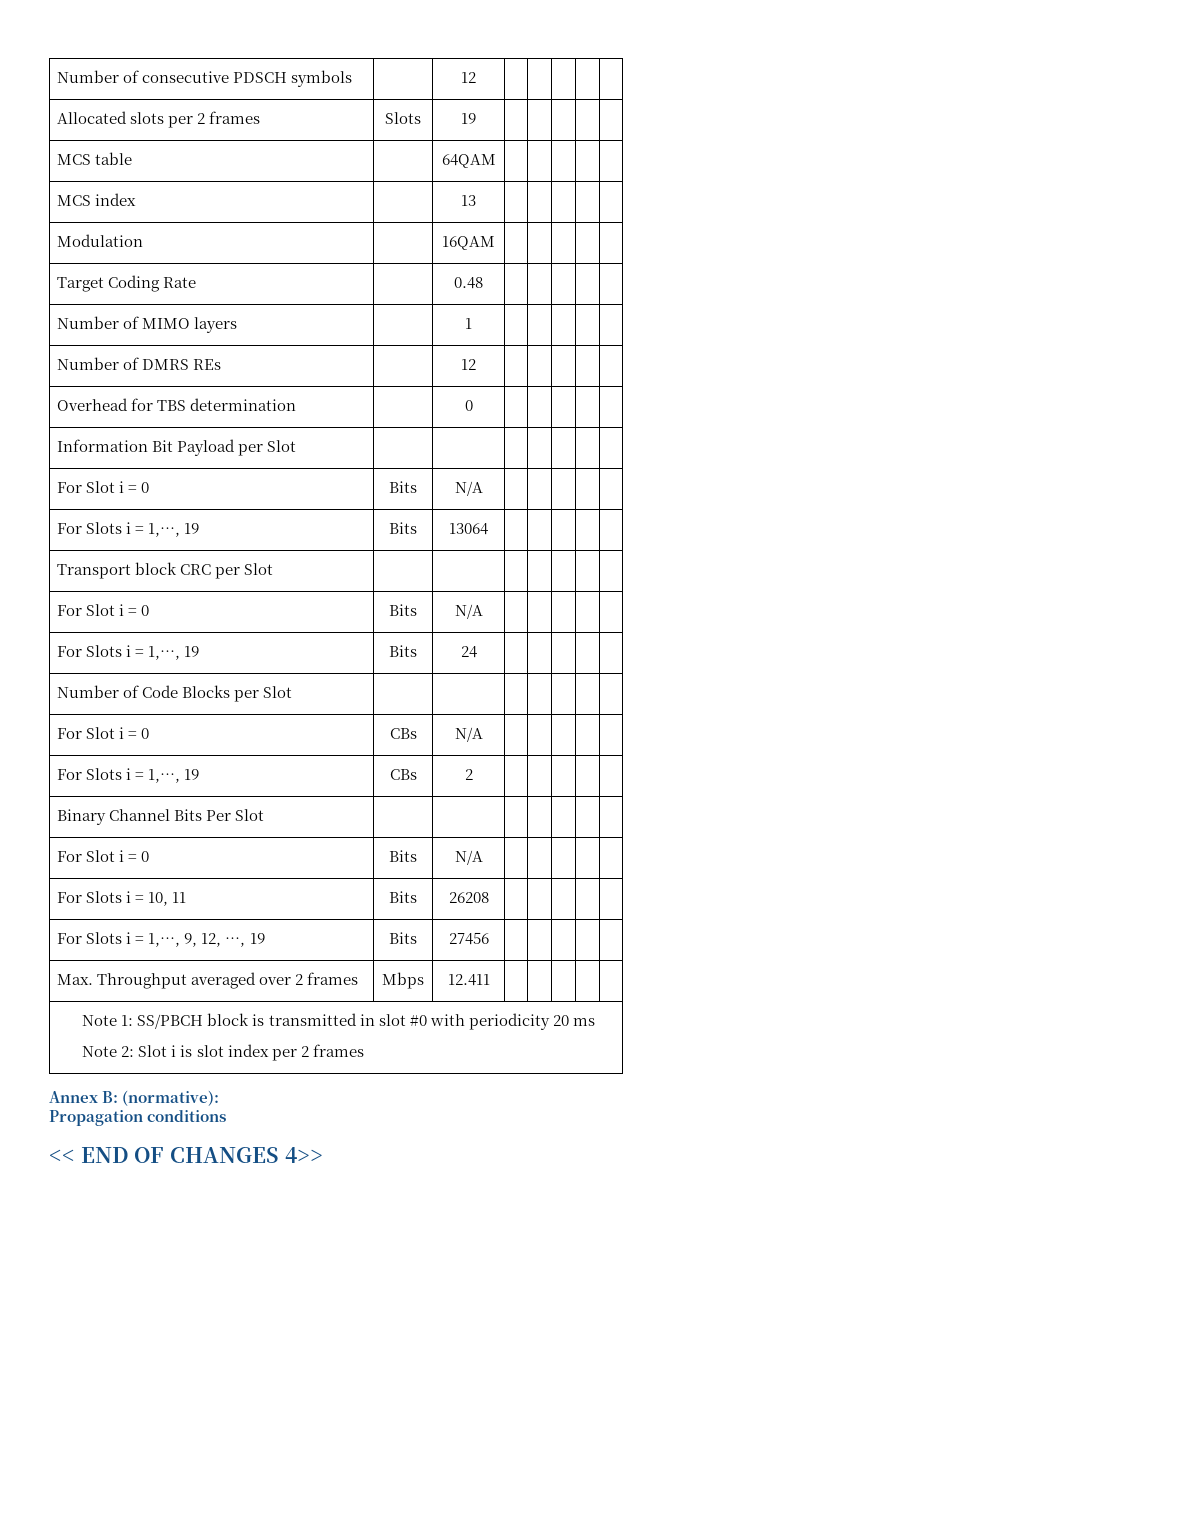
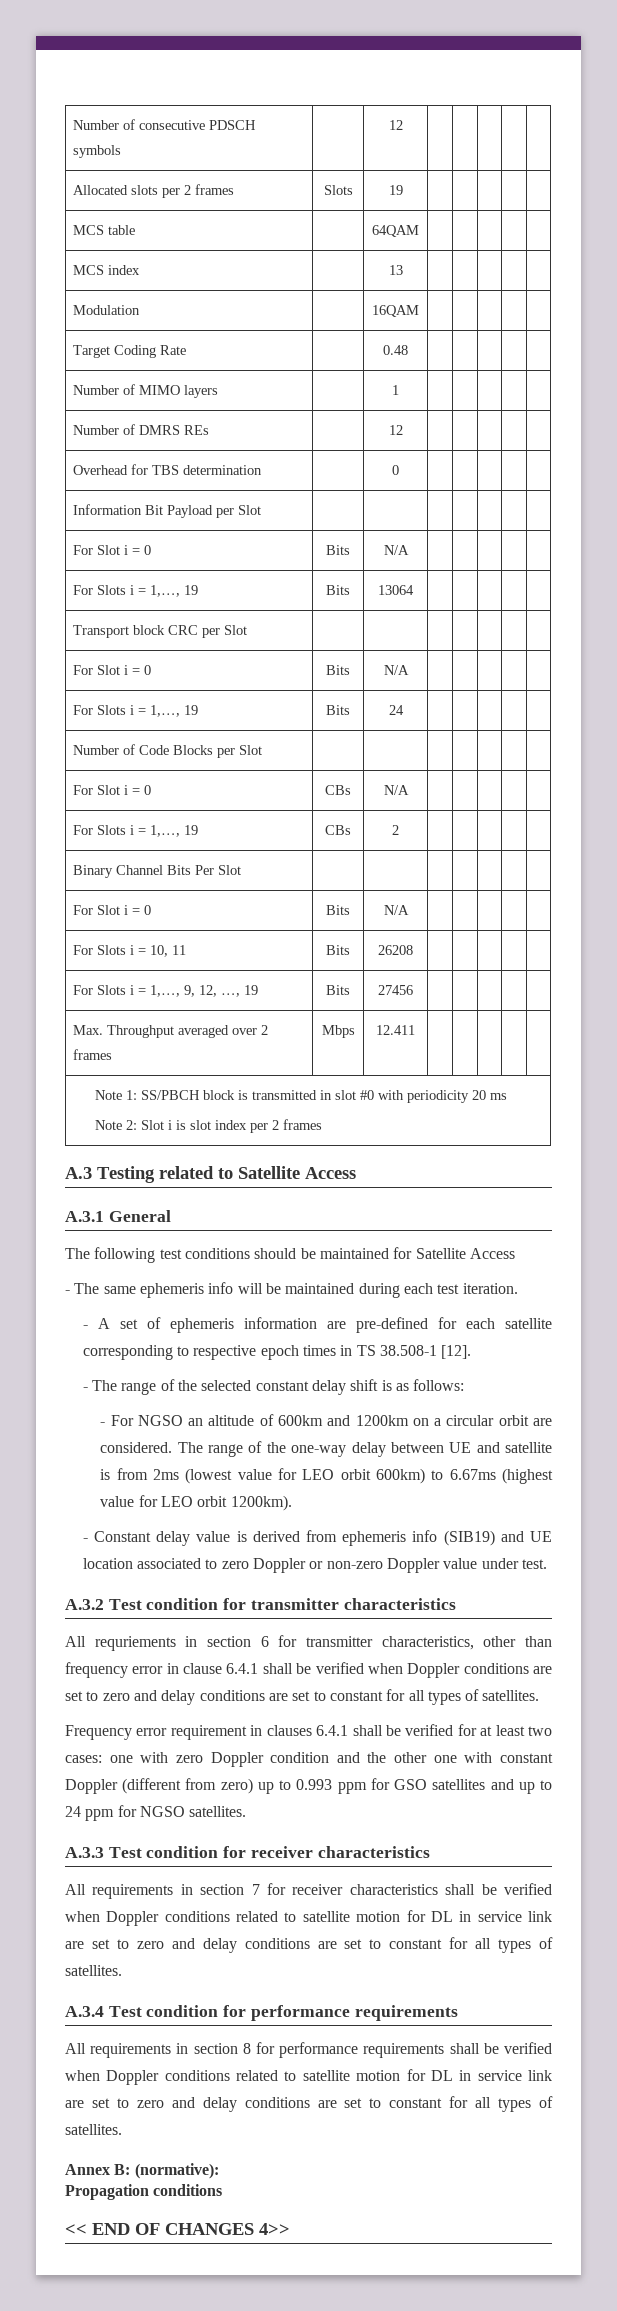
(364, 1050) none -> [65,1166,356,1183] [65,1210,171,1222] [65,1247,515,1263] [65,1282,518,1298] [82,1317,552,1333] [82,1345,472,1360] [82,1379,465,1395] [100,1414,552,1426] [100,1441,552,1457] [100,1468,553,1484] [100,1495,292,1511] [82,1530,552,1546] [82,1558,547,1573] [65,1598,456,1610] [65,1635,552,1651] [65,1662,552,1678] [65,1689,540,1705] [65,1724,553,1740] [65,1752,553,1767] [65,1778,552,1794] [65,1805,247,1821] [65,1846,430,1858] [65,1883,552,1899] [65,1910,553,1926] [65,1937,554,1953] [65,1965,122,1976] [65,2005,458,2021] [65,2042,552,2058] [65,2069,553,2085] [65,2096,554,2112] [65,2124,122,2135] // A.3 Testing related to Satellite Access // A.3.1 General // The following test conditions should be maintained for Satellite Access // - The same ephemeris info will be maintained during each test iteration. // - A set of ephemeris information are pre-defined for each satellite corresponding to respective epoch times in TS 38.508-1 [12]. // - The range of the selected constant delay shift is as follows: // - For NGSO an altitude of 600km and 1200km on a circular orbit are considered. The range of the one-way delay between UE and satellite is from 2ms (lowest value for LEO orbit 600km) to 6.67ms (highest value for LEO orbit 1200km). // - Constant delay value is derived from ephemeris info (SIB19) and UE location associated to zero Doppler or non-zero Doppler value under test. // A.3.2 Test condition for transmitter characteristics // All requriements in section 6 for transmitter characteristics, other than frequency error in clause 6.4.1 shall be verified when Doppler conditions are set to zero and delay conditions are set to constant for all types of satellites. // Frequency error requirement in clauses 6.4.1 shall be verified for at least two cases: one with zero Doppler condition and the other one with constant Doppler (different from zero) up to 0.993 ppm for GSO satellites and up to 24 ppm for NGSO satellites. // A.3.3 Test condition for receiver characteristics // All requirements in section 7 for receiver characteristics shall be verified when Doppler conditions related to satellite motion for DL in service link are set to zero and delay conditions are set to constant for all types of satellites. // A.3.4 Test condition for performance requirements // All requirements in section 8 for performance requirements shall be verified when Doppler conditions related to satellite motion for DL in service link are set to zero and delay conditions are set to constant for all types of satellites.

